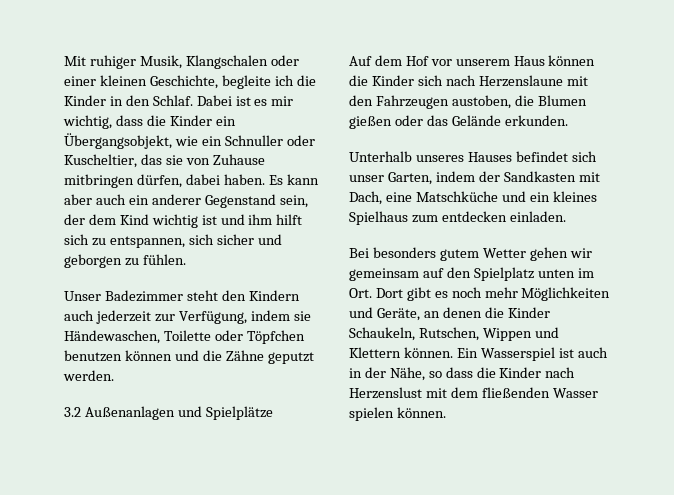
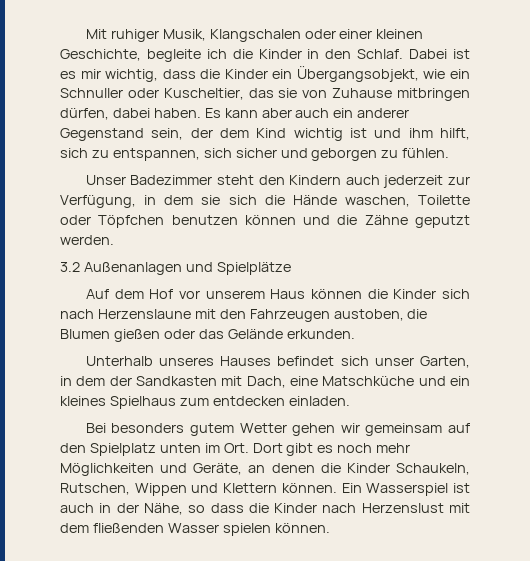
[276,214,303,225] hilft -> [439,128,470,140] hilft,
[250,310,311,321] [64,330,160,344] indem sie Händewaschen, -> [144,195,410,207] in dem sie sich die Hände waschen,
[435,171,475,182] indem -> [60,376,106,386] in dem

